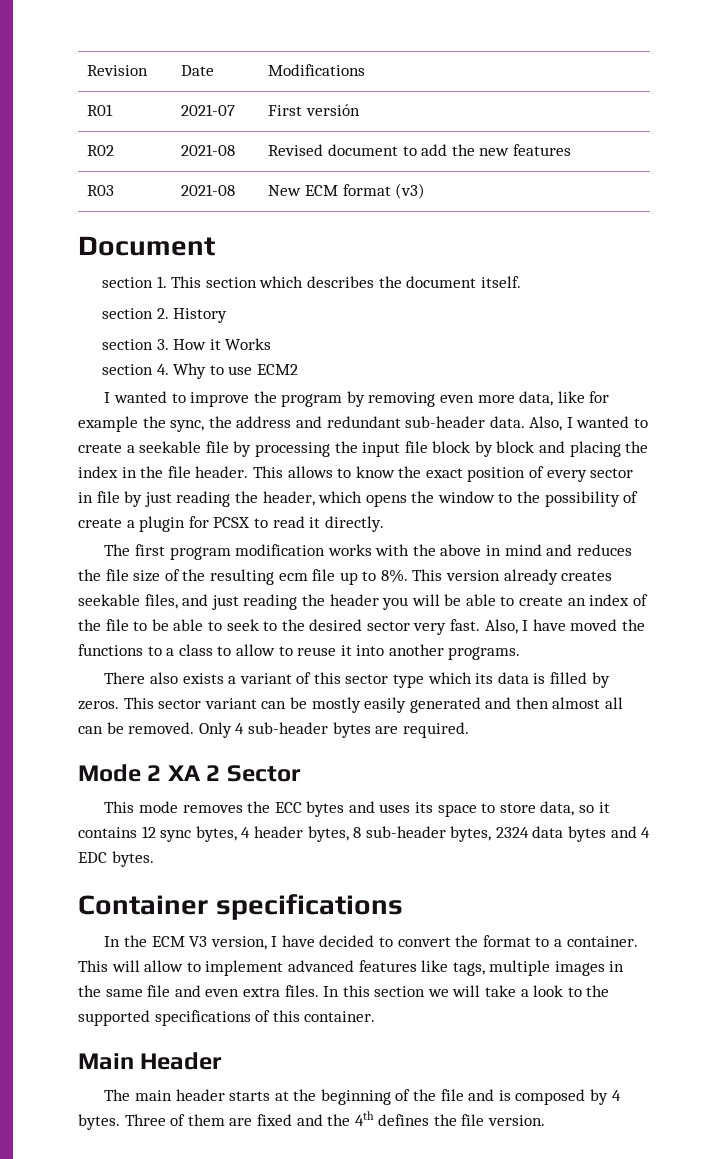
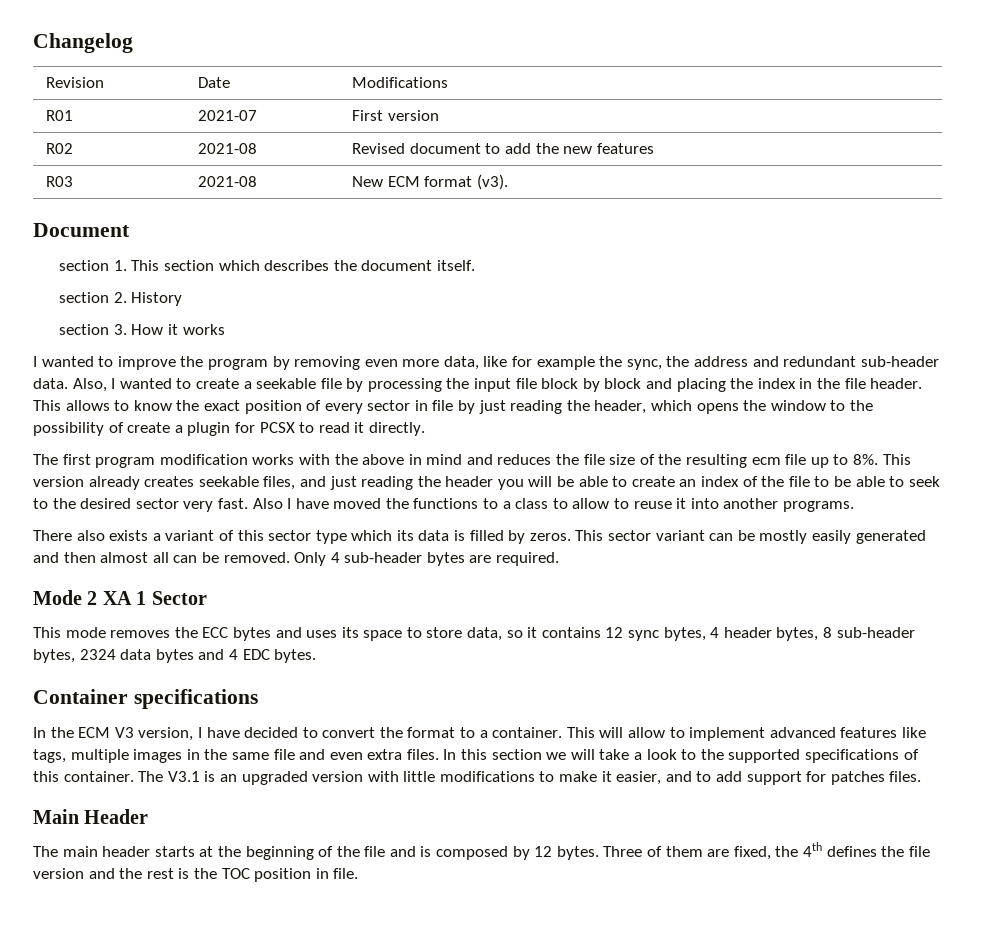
(87, 70) none -> [33,33,133,53] Changelog //
[306,104,361,116] versión -> [387,110,439,121] version
[395,183,426,199] (v3) -> [477,174,509,190] (v3).
[225,338,272,350] [102,363,299,379] Works // section 4. Why to use ECM2 -> [182,324,225,335] works
[484,619,518,634] Also, -> [252,498,283,509] Also
[206,765,221,781] 2 -> [136,591,147,605] 1
(376, 1016) none -> [138,771,922,785] The V3.1 is an upgraded version with little modifications to make it easier, and to add support for patches files.
[611,1090,621,1101] 4 -> [534,846,553,857] 12
[256,1114,323,1126] fixed and -> [733,846,771,860] fixed,
[488,1115,546,1126] version. -> [33,868,359,882] version and the rest is the TOC position in file.

